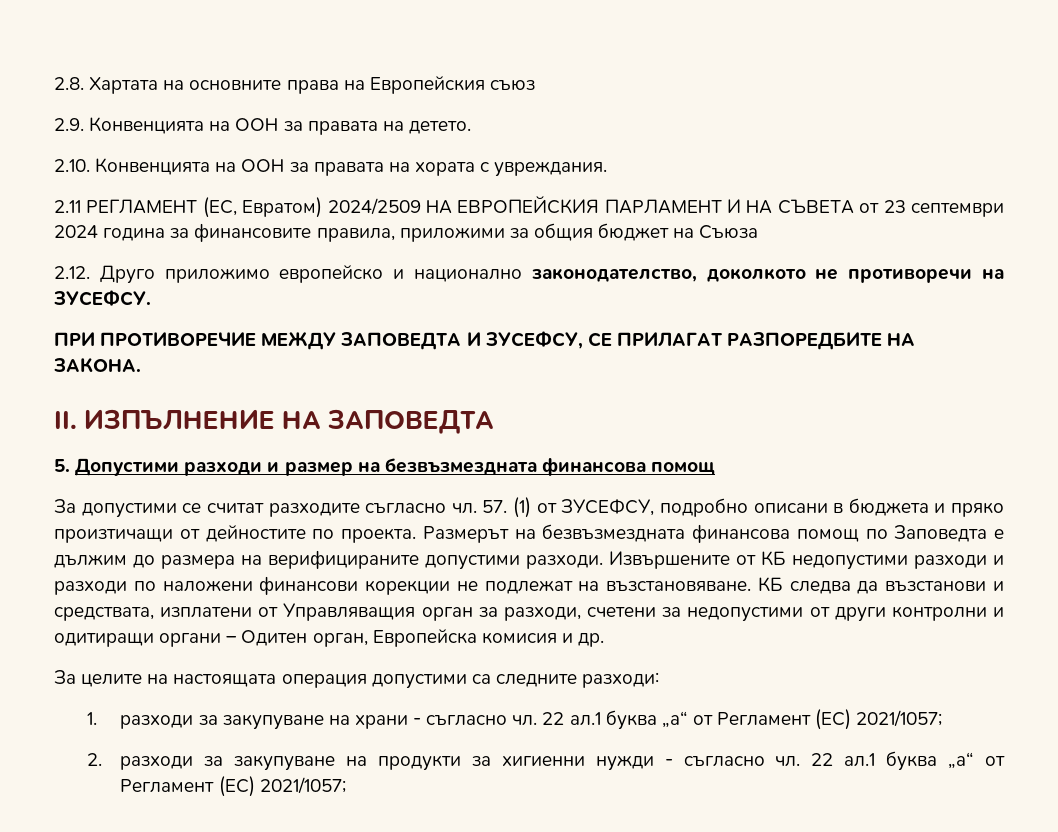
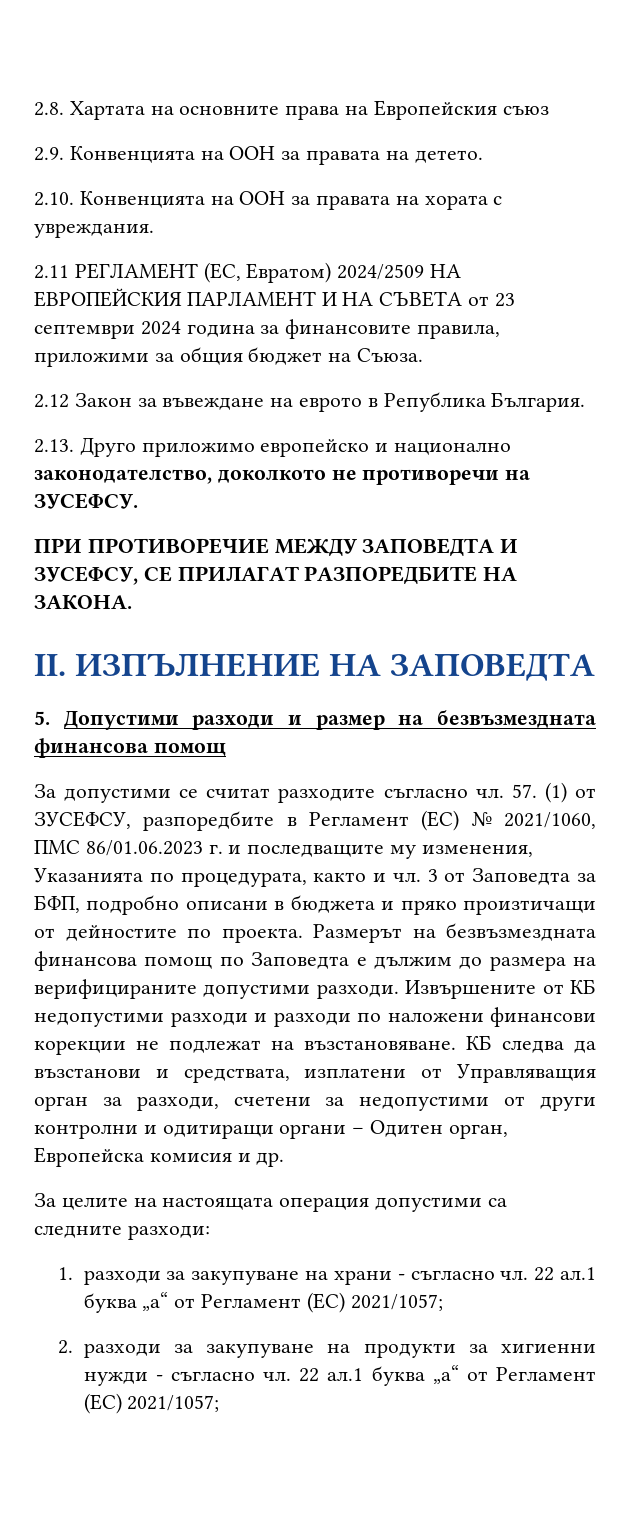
[699,225,759,239] [54,266,90,279] Съюза // 2.12. -> [357,348,424,362] [34,392,586,412] [34,439,74,453] Съюза. // 2.12 Закон за въвеждане на еврото в Република България. // 2.13.
(655, 507) none -> [143,810,596,831] [34,840,533,859] [33,868,596,887] [34,895,80,913] разпоредбите в Регламент (ЕС) № 2021/1060, ПМС 86/01.06.2023 г. и последващите му изменения, Указанията по процедурата, както и чл. 3 от Заповедта за БФП,

